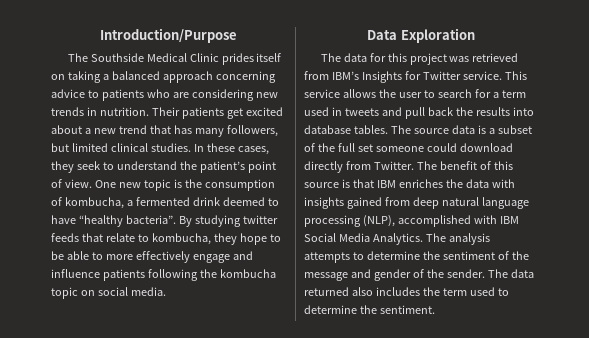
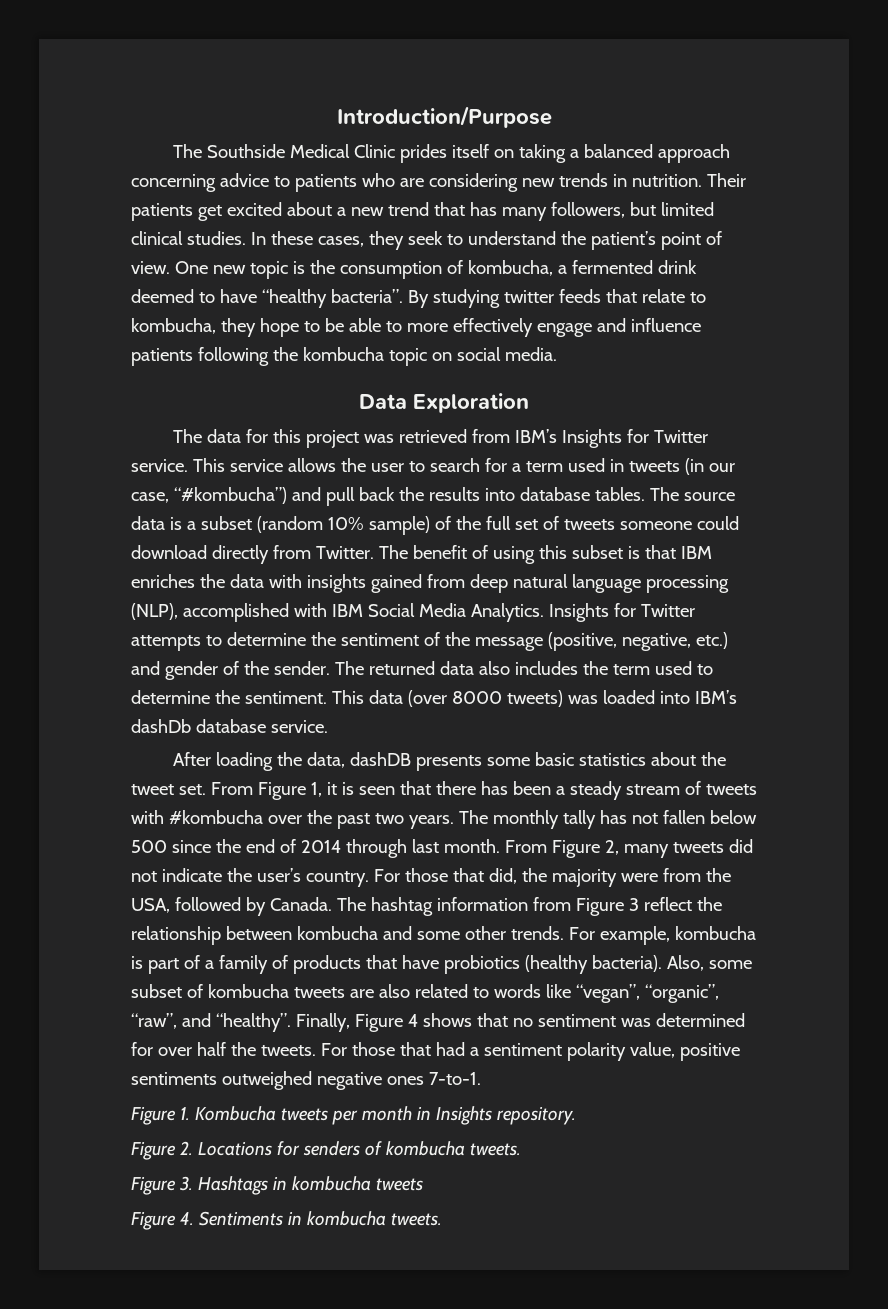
(379, 112) none -> [684,458,735,475] [131,487,287,504] (in our case, “#kombucha”)
(532, 129) none -> [256,516,430,535] (random 10% sample)
(373, 148) none -> [542,516,615,530] of tweets
[493,161,513,170] [304,182,339,188] this source -> [492,545,623,564] using this subset
[425,233,490,245] The analysis -> [548,603,695,622] Insights for Twitter
(348, 276) none -> [547,632,728,651] (positive, negative, etc.)
[510,269,534,278] [304,287,349,296] data returned -> [368,661,474,675] returned data
(435, 309) none -> [331,690,737,707] [131,719,328,733] [173,752,727,771] [131,781,757,800] [131,810,757,829] [131,839,753,858] [131,868,731,887] [131,897,722,916] [131,926,756,945] [131,955,752,974] [131,984,719,1003] [131,1013,745,1032] [131,1042,740,1061] [131,1071,481,1090] [131,1106,576,1125] [131,1141,521,1160] [131,1176,423,1195] [131,1211,442,1230] This data (over 8000 tweets) was loaded into IBM’s dashDb database service. // After loading the data, dashDB presents some basic statistics about the tweet set. From Figure 1, it is seen that there has been a steady stream of tweets with #kombucha over the past two years. The monthly tally has not fallen below 500 since the end of 2014 through last month. From Figure 2, many tweets did not indicate the user’s country. For those that did, the majority were from the USA, followed by Canada. The hashtag information from Figure 3 reflect the relationship between kombucha and some other trends. For example, kombucha is part of a family of products that have probiotics (healthy bacteria). Also, some subset of kombucha tweets are also related to words like “vegan”, “organic”, “raw”, and “healthy”. Finally, Figure 4 shows that no sentiment was determined for over half the tweets. For those that had a sentiment polarity value, positive sentiments outweighed negative ones 7-to-1. // Figure 1. Kombucha tweets per month in Insights repository. // Figure 2. Locations for senders of kombucha tweets. // Figure 3. Hashtags in kombucha tweets // Figure 4. Sentiments in kombucha tweets.

